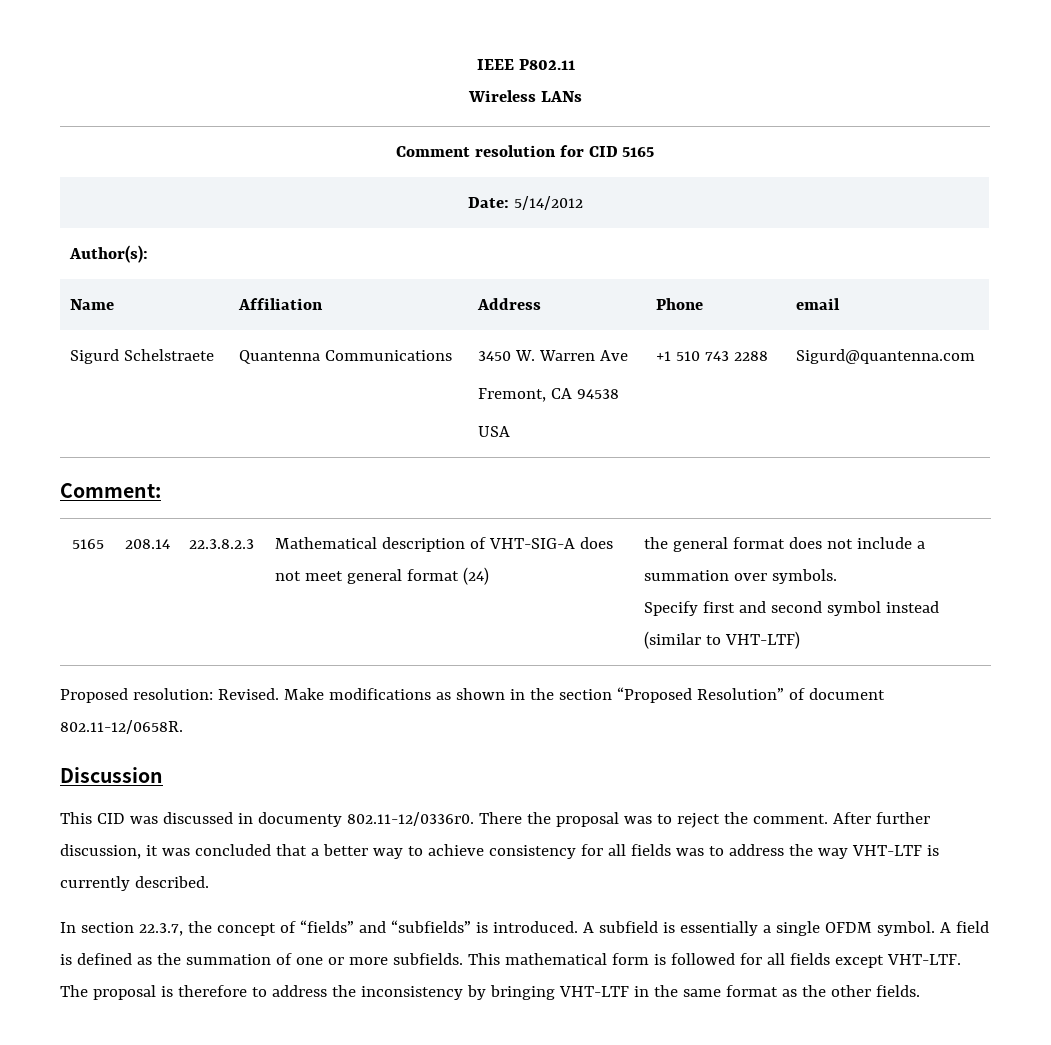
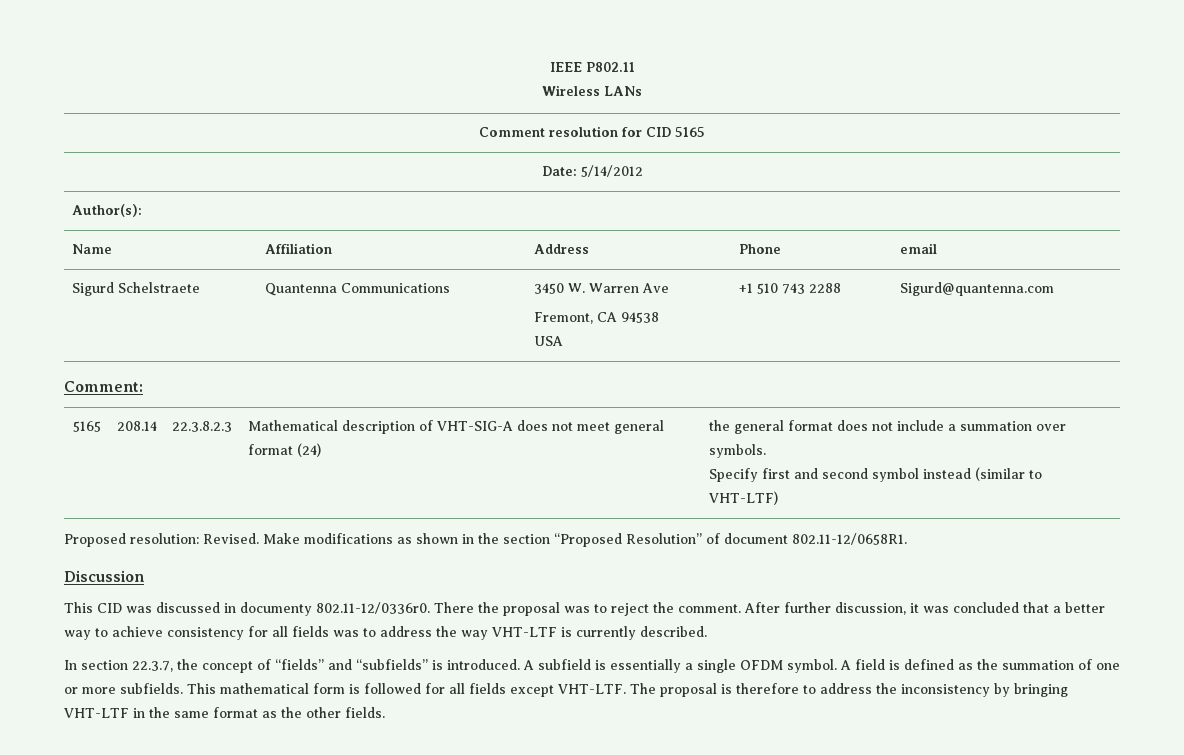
[60,720,183,734] 802.11-12/0658R. -> [792,533,907,545] 802.11-12/0658R1.

